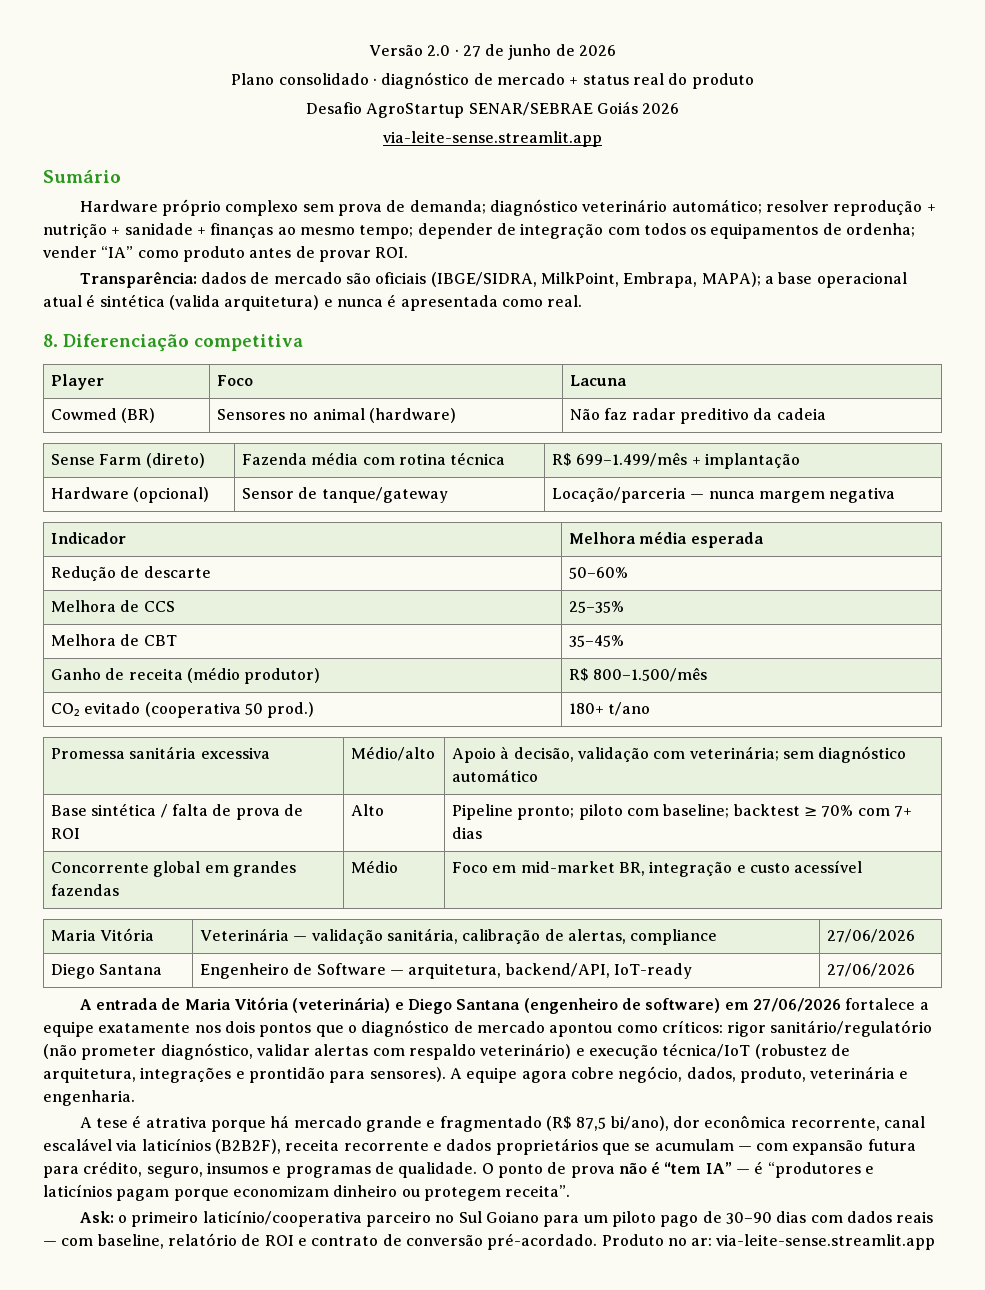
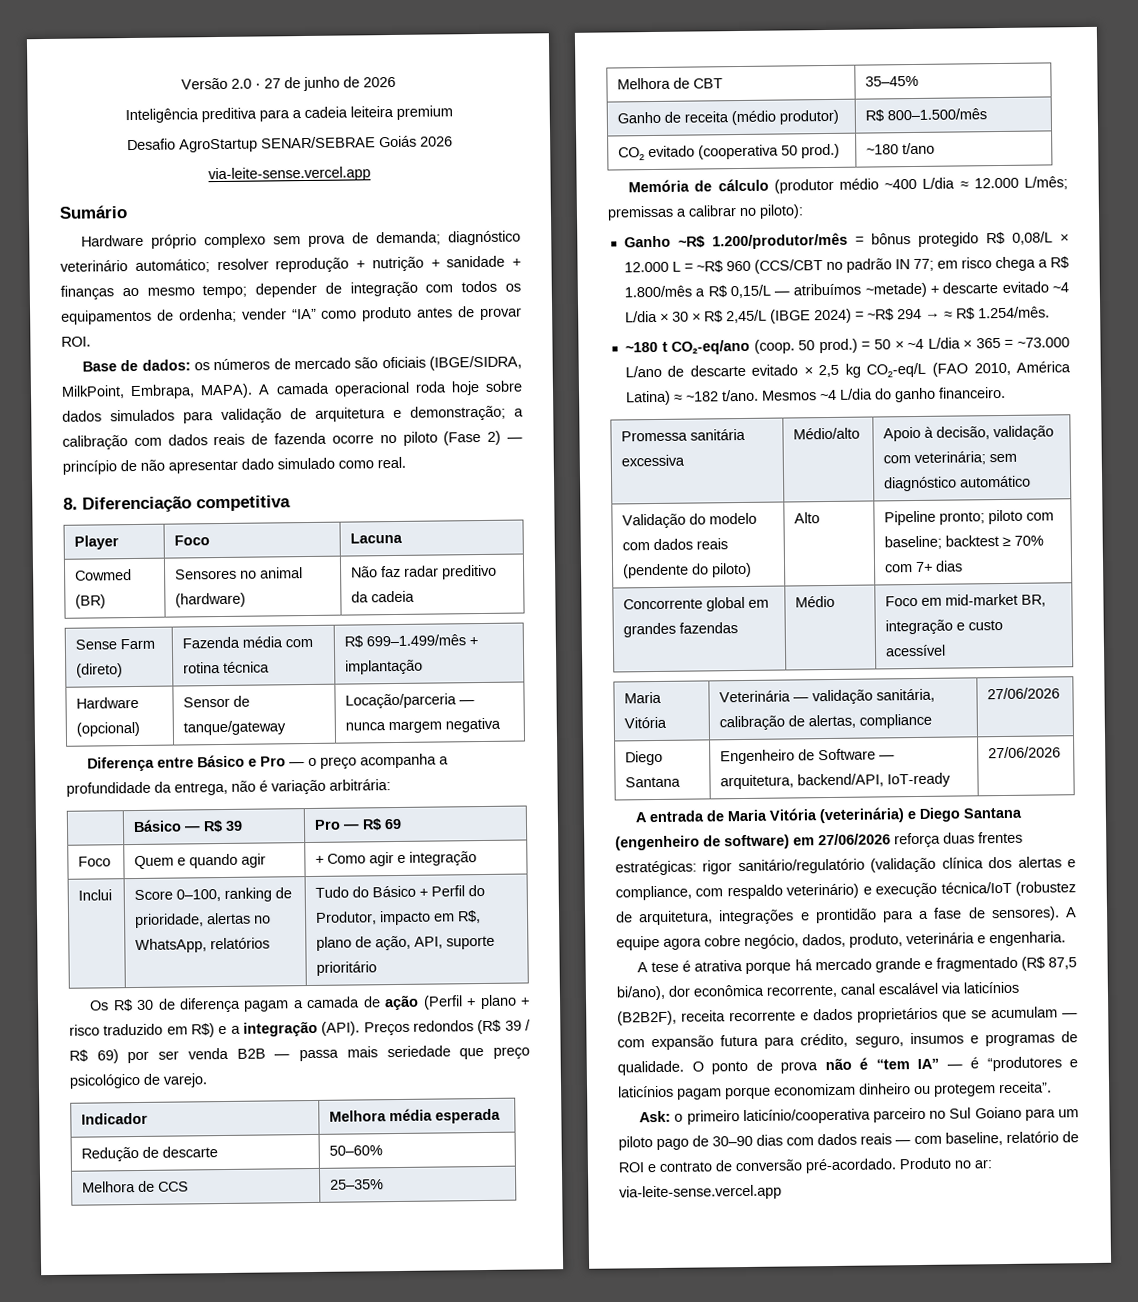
[231,72,754,89] Plano consolidado · diagnóstico de mercado + status real do produto -> [124,105,453,124] Inteligência preditiva para a cadeia leiteira premium
[383,131,602,147] via-leite-sense.streamlit.app -> [208,166,371,183] via-leite-sense.vercel.app
[79,271,247,288] Transparência: dados -> [82,358,271,372] Base de dados: os números
[701,272,907,288] [43,294,498,311] MAPA); a base operacional atual é sintética (valida arquitetura) e nunca é apresentada -> [200,380,523,399] [62,405,524,424] [62,430,523,450] [62,457,335,475] MAPA). A camada operacional roda hoje sobre dados simulados para validação de arquitetura e demonstração; a calibração com dados reais de fazenda ocorre no piloto (Fase 2) — princípio de não apresentar dado simulado
(896, 495) none -> [87,753,450,772] [66,779,391,797] [133,819,244,833] [314,818,403,831] [78,856,112,867] [134,853,267,870] [315,851,478,867] [78,889,113,901] [134,887,293,902] [135,912,272,929] [135,937,271,954] [315,884,486,898] [315,910,482,926] [316,935,496,951] [316,961,378,976] [89,994,531,1013] [69,1019,531,1038] [69,1045,530,1064] [69,1073,208,1089] // Diferença entre Básico e Pro — o preço acompanha a profundidade da entrega, não é variação arbitrária: // | Básico — R$ 39 | Pro — R$ 69 // Foco | Quem e quando agir | + Como agir e integração // Inclui | Score 0–100, ranking de prioridade, alertas no WhatsApp, relatórios | Tudo do Básico + Perfil do Produtor, impacto em R$, plano de ação, API, suporte prioritário // Os R$ 30 de diferença pagam a camada de ação (Perfil + plano + risco traduzido em R$) e a integração (API). Preços redondos (R$ 39 / R$ 69) por ser venda B2B — passa mais seriedade que preço psicológico de varejo.
[569,703,605,714] 180+ -> [866,144,900,155] ~180
(651, 709) none -> [628,176,1068,194] [607,204,804,221] [623,231,1069,250] [623,256,1069,274] [623,281,1069,299] [624,306,1050,324] [624,337,1070,355] [624,361,1071,378] [625,386,1006,406] // Memória de cálculo (produtor médio ~400 L/dia ≈ 12.000 L/mês; premissas a calibrar no piloto): // Ganho ~R$ 1.200/produtor/mês = bônus protegido R$ 0,08/L × 12.000 L = ~R$ 960 (CCS/CBT no padrão IN 77; em risco chega a R$ 1.800/mês a R$ 0,15/L — atribuímos ~metade) + descarte evitado ~4 L/dia × 30 × R$ 2,45/L (IBGE 2024) = ~R$ 294 → ≈ R$ 1.254/mês. // ~180 t CO₂-eq/ano (coop. 50 prod.) = 50 × ~4 L/dia × 365 = ~73.000 L/ano de descarte evitado × 2,5 kg CO₂-eq/L (FAO 2010, América Latina) ≈ ~182 t/ano. Mesmos ~4 L/dia do ganho financeiro.
[51,803,303,820] [51,828,81,839] Base sintética / falta de prova de ROI -> [622,512,758,529] [622,538,729,551] [623,562,753,579] Validação do modelo com dados reais (pendente do piloto)
[845,998,929,1010] [43,1020,933,1037] [43,1043,369,1060] fortalece a equipe exatamente nos dois pontos que o diagnóstico de mercado apontou como críticos: rigor sanitário/regulatório (não prometer diagnóstico, validar alertas -> [894,831,1023,848] [615,856,1076,876] [615,885,692,901] reforça duas frentes estratégicas: rigor sanitário/regulatório (validação clínica dos alertas e compliance,
(366, 1077) none -> [919,907,986,919] a fase de
[716,1234,936,1250] via-leite-sense.streamlit.app -> [619,1184,782,1201] via-leite-sense.vercel.app

